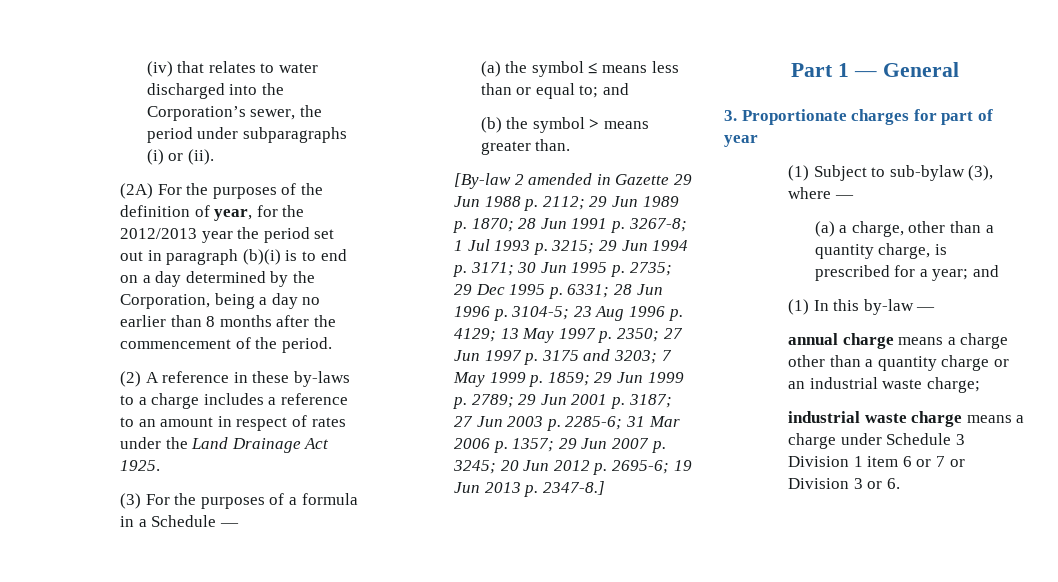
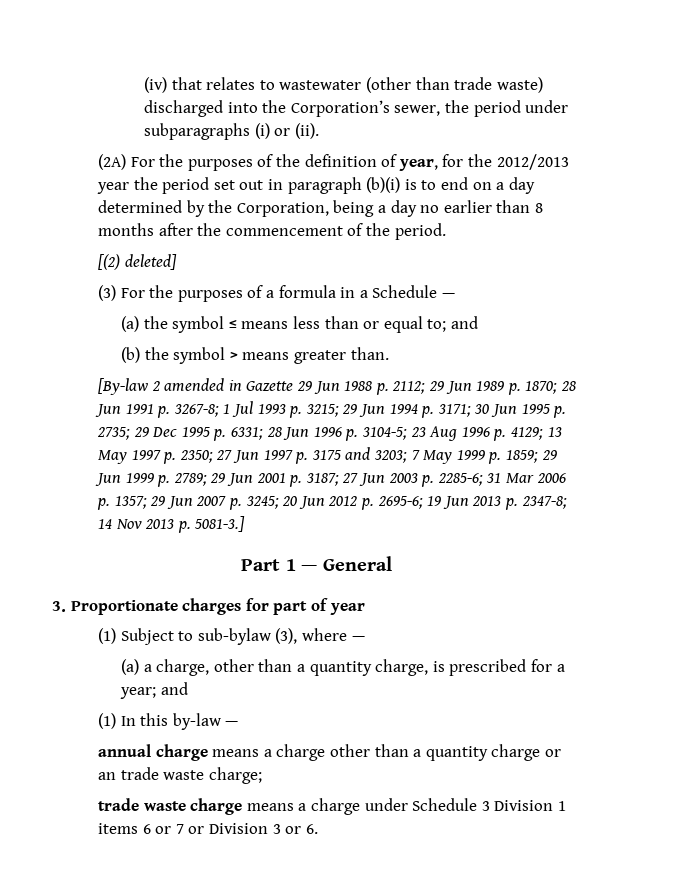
[278,63,318,73] water -> [279,77,543,93] wastewater (other than trade waste)
[120,371,350,387] [120,393,348,409] [120,415,346,431] [120,437,330,453] [120,460,161,471] (2) A reference in these by-laws to a charge includes a reference to an amount in respect of rates under the Land Drainage Act 1925. -> [98,254,177,270] [(2) deleted]
[542,481,605,495] 2347-8.] -> [521,496,567,509] [98,516,246,533] 2347-8; 14 Nov 2013 p. 5081-3.]
[809,377,878,389] industrial -> [120,767,159,780] trade
[788,411,861,423] industrial -> [98,798,140,811] trade
[867,456,899,467] item -> [98,823,139,834] items

